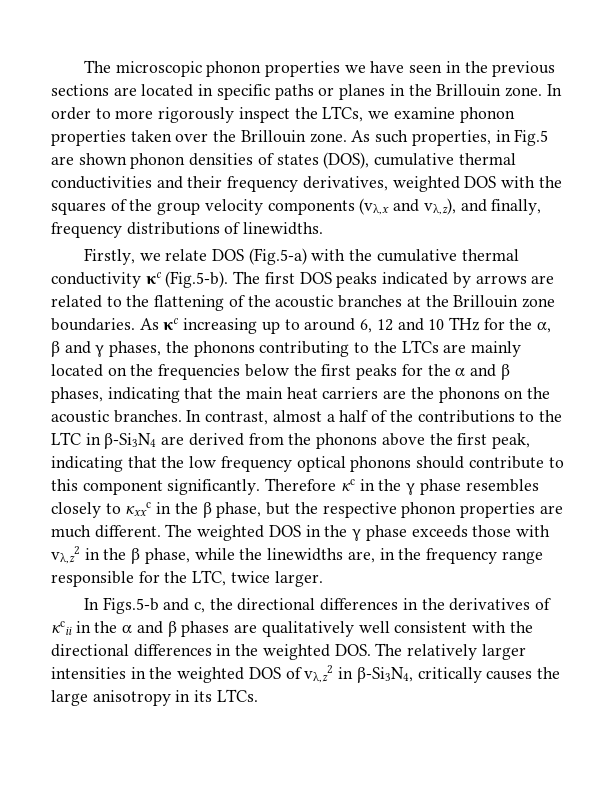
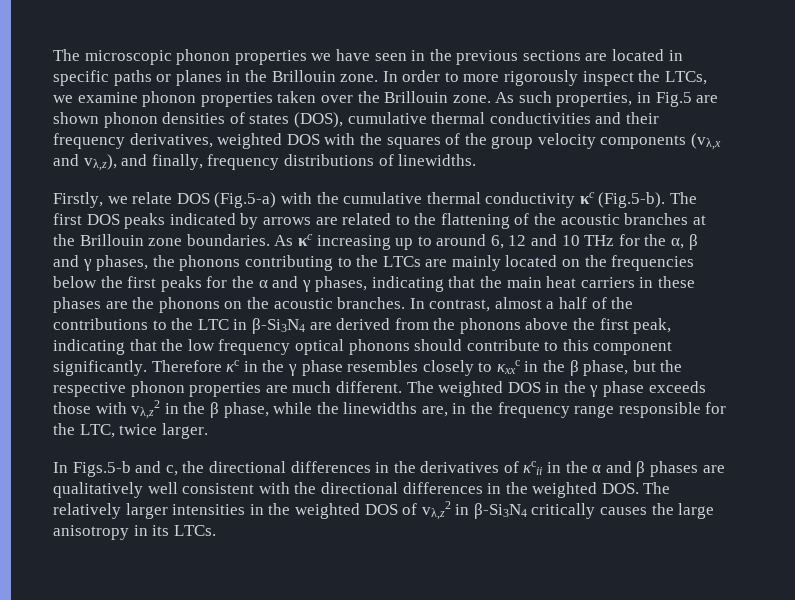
[500,364,510,380] β -> [301,280,311,292] γ
(379, 393) none -> [639,276,696,288] [53,297,101,313] in these phases
[356,667,413,683] β-Si3N4, -> [473,503,527,519] β-Si3N4

